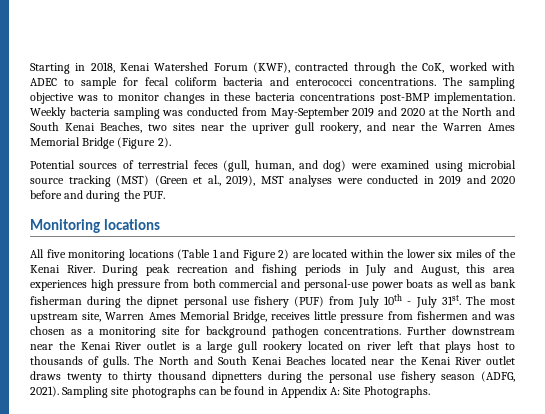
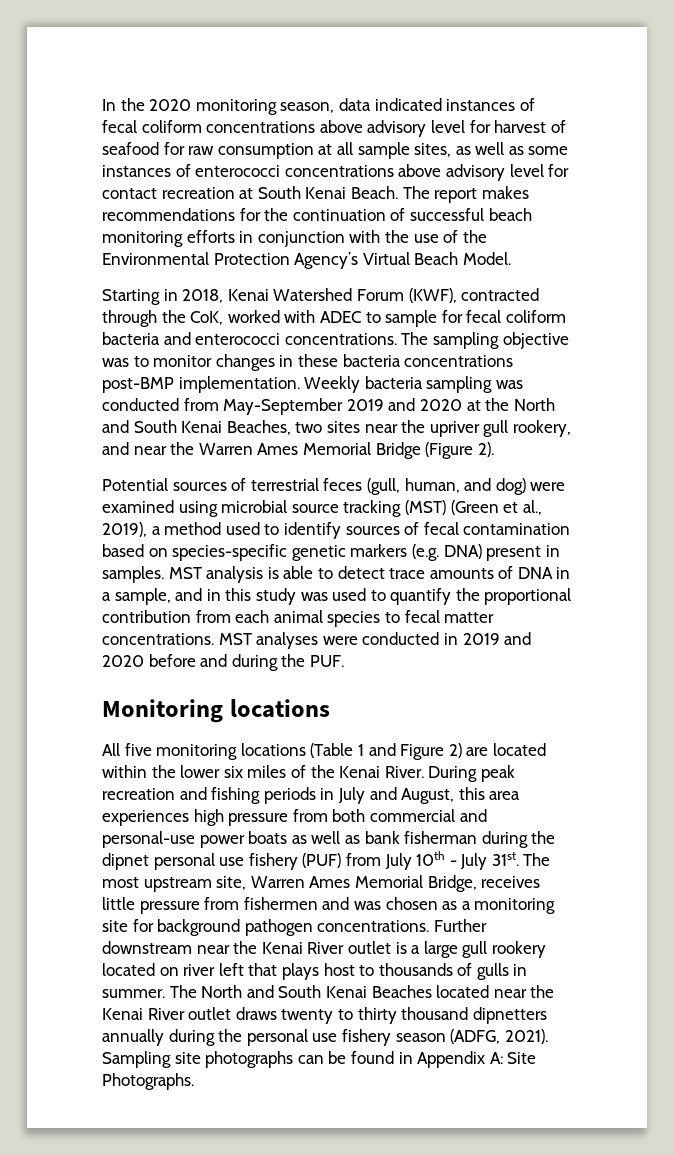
(30, 68) none -> [102,98,535,115] [102,120,566,137] [102,142,569,159] [102,164,570,181] [102,186,529,203] [102,208,532,221] [102,230,487,247] [102,252,511,269] In the 2020 monitoring season, data indicated instances of fecal coliform concentrations above advisory level for harvest of seafood for raw consumption at all sample sites, as well as some instances of enterococci concentrations above advisory level for contact recreation at South Kenai Beach. The report makes recommendations for the continuation of successful beach monitoring efforts in conjunction with the use of the Environmental Protection Agency’s Virtual Beach Model. //
(255, 180) none -> [151,522,571,539] [102,544,560,561] [102,566,571,583] [102,588,572,605] [102,610,495,627] [102,633,214,645] a method used to identify sources of fecal contamination based on species-specific genetic markers (e.g. DNA) present in samples. MST analysis is able to detect trace amounts of DNA in a sample, and in this study was used to quantify the proportional contribution from each animal species to fecal matter concentrations.
[103,356,130,368] gulls. -> [476,963,528,980] [102,989,165,998] gulls in summer.
(262, 377) none -> [102,1029,164,1046] annually

